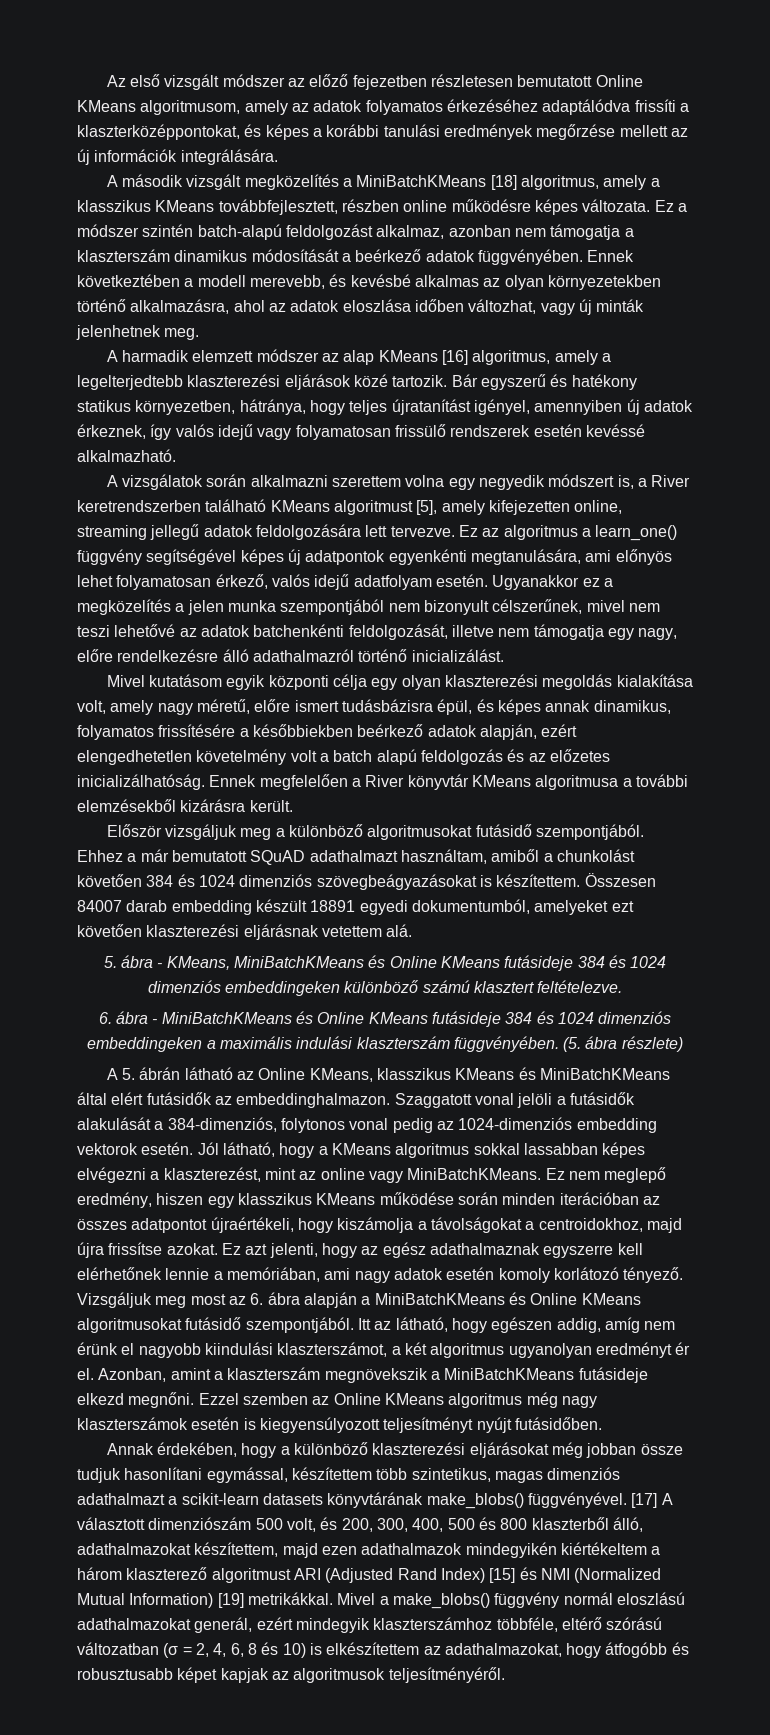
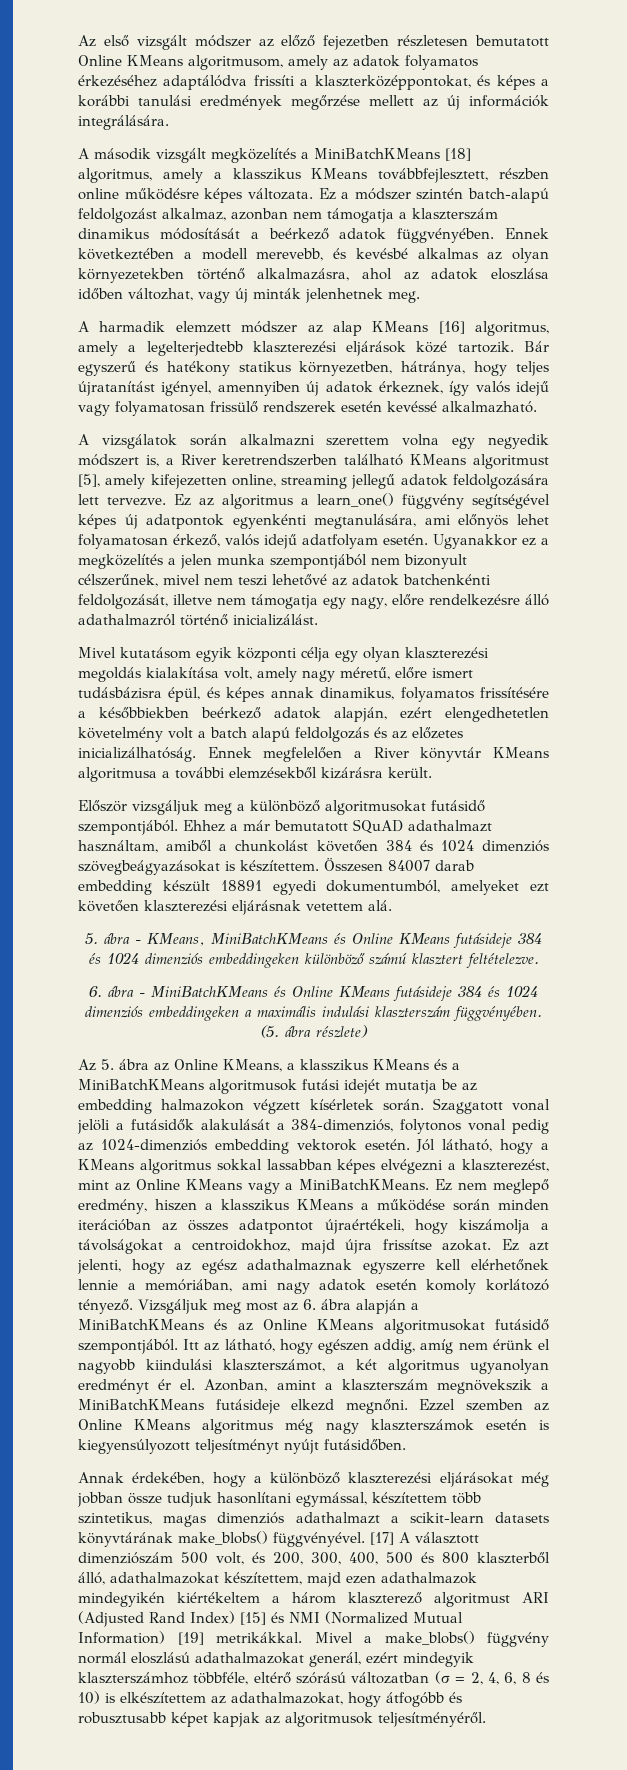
[106,1067,233,1080] A 5. ábrán látható -> [78,1059,149,1071] Az 5. ábra
(373, 1075) none -> [287,1063,295,1070] a
[539,1068,670,1080] [77,1092,391,1108] MiniBatchKMeans által elért futásidők az embeddinghalmazon. -> [452,1063,460,1070] [78,1079,477,1094] [78,1099,424,1114] a MiniBatchKMeans algoritmusok futási idejét mutatja be az embedding halmazokon végzett kísérletek során.
[320,1168,403,1183] online vagy -> [135,1179,294,1194] Online KMeans vagy a
[207,1193,376,1208] egy klasszikus KMeans -> [204,1199,369,1211] a klasszikus KMeans a
(526, 1298) none -> [237,1323,253,1331] az

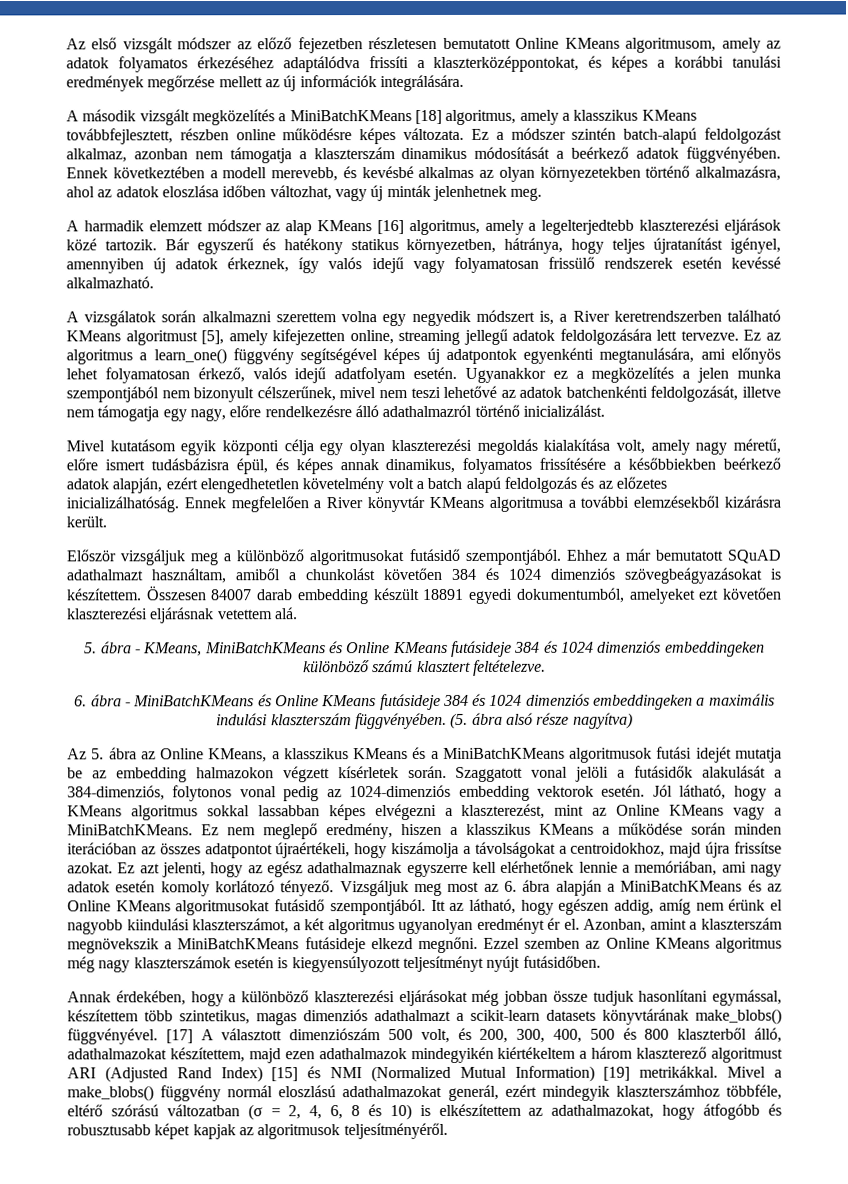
[316,1025,368,1038] részlete) -> [505,712,633,729] alsó része nagyítva)

